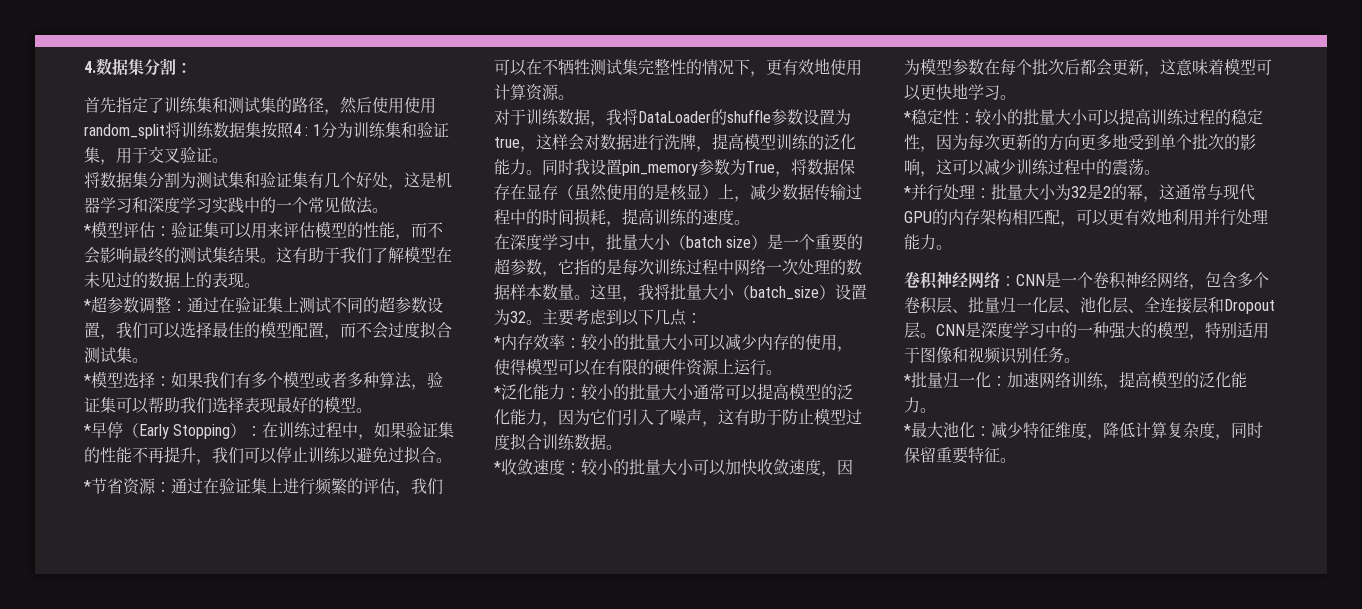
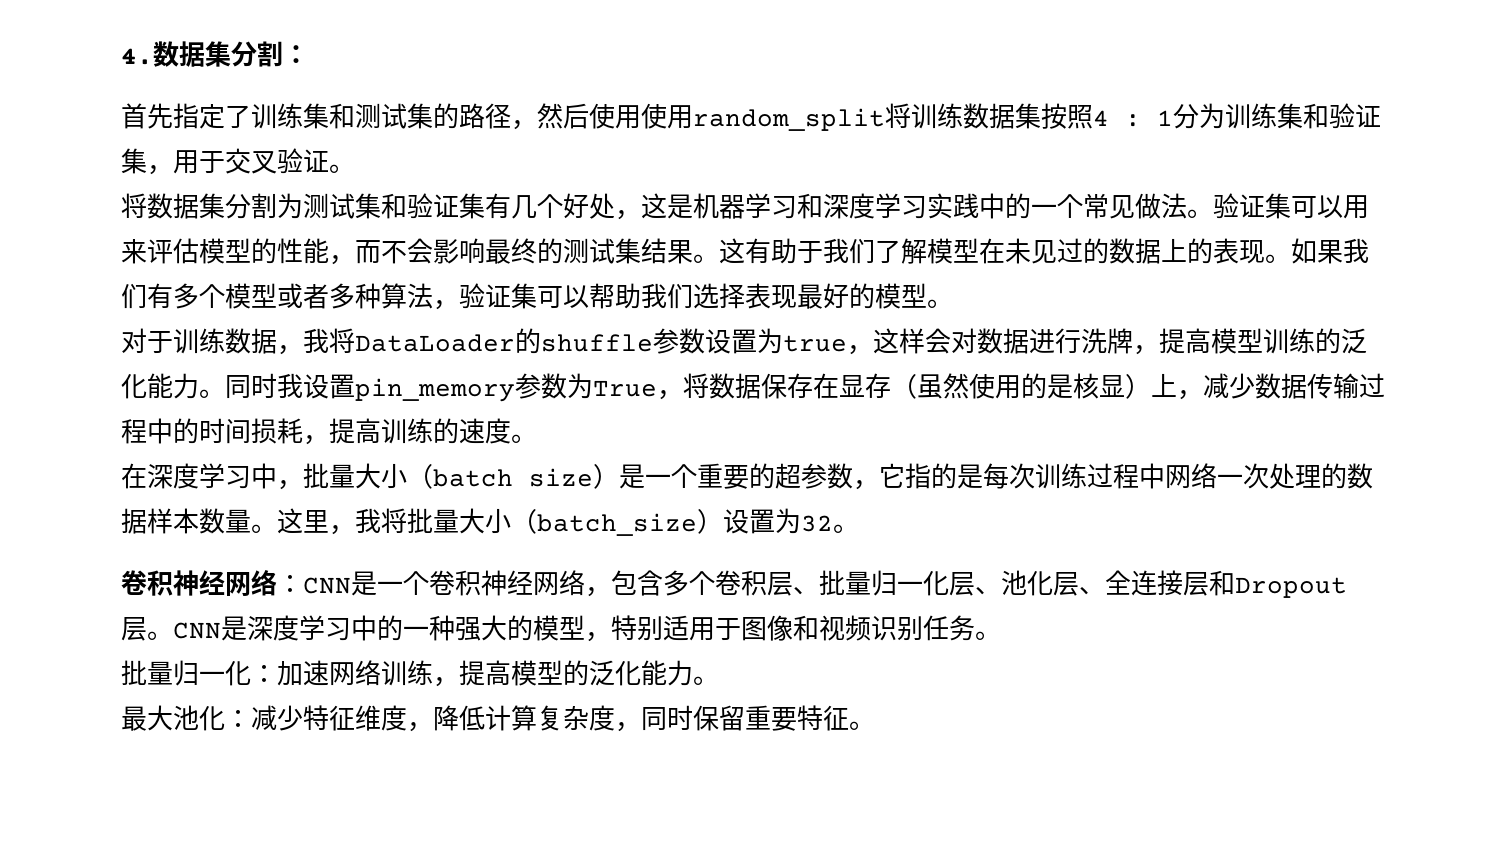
[84,221,171,238] // *模型评估： -> (1213, 213) none
[84,296,443,314] [84,321,452,340] [84,347,148,363] [84,371,171,388] // *超参数调整：通过在验证集上测试不同的超参数设置，我们可以选择最佳的模型配置，而不会过度拟合测试集。 // *模型选择： -> (1291, 258) none
[84,421,455,440] [84,446,452,465] [84,478,443,496] [494,58,862,77] [494,84,574,101] // *早停（Early Stopping）：在训练过程中，如果验证集的性能不再提升，我们可以停止训练以避免过拟合。 // *节省资源：通过在验证集上进行频繁的评估，我们可以在不牺牲测试集完整性的情况下，更有效地使用计算资源。 -> (953, 303) none
[542,309,702,326] [494,334,853,352] [494,358,782,376] [494,383,853,401] [494,408,862,427] [494,433,622,451] [494,459,853,477] [904,58,1272,77] [904,83,1016,101] [904,108,1263,126] [904,133,1256,152] [904,158,1160,177] [904,184,1255,202] [904,208,1268,227] [904,234,952,250] 主要考虑到以下几点： // *内存效率：较小的批量大小可以减少内存的使用，使得模型可以在有限的硬件资源上运行。 // *泛化能力：较小的批量大小通常可以提高模型的泛化能力，因为它们引入了噪声，这有助于防止模型过度拟合训练数据。 // *收敛速度：较小的批量大小可以加快收敛速度，因为模型参数在每个批次后都会更新，这意味着模型可以更快地学习。 // *稳定性：较小的批量大小可以提高训练过程的稳定性，因为每次更新的方向更多地受到单个批次的影响，这可以减少训练过程中的震荡。 // *并行处理：批量大小为32是2的幂，这通常与现代GPU的内存架构相匹配，可以更有效地利用并行处理能力。 -> (859, 528) none
[904,374,911,386] * -> (1001, 635) none
[904,424,911,436] * -> (719, 680) none

